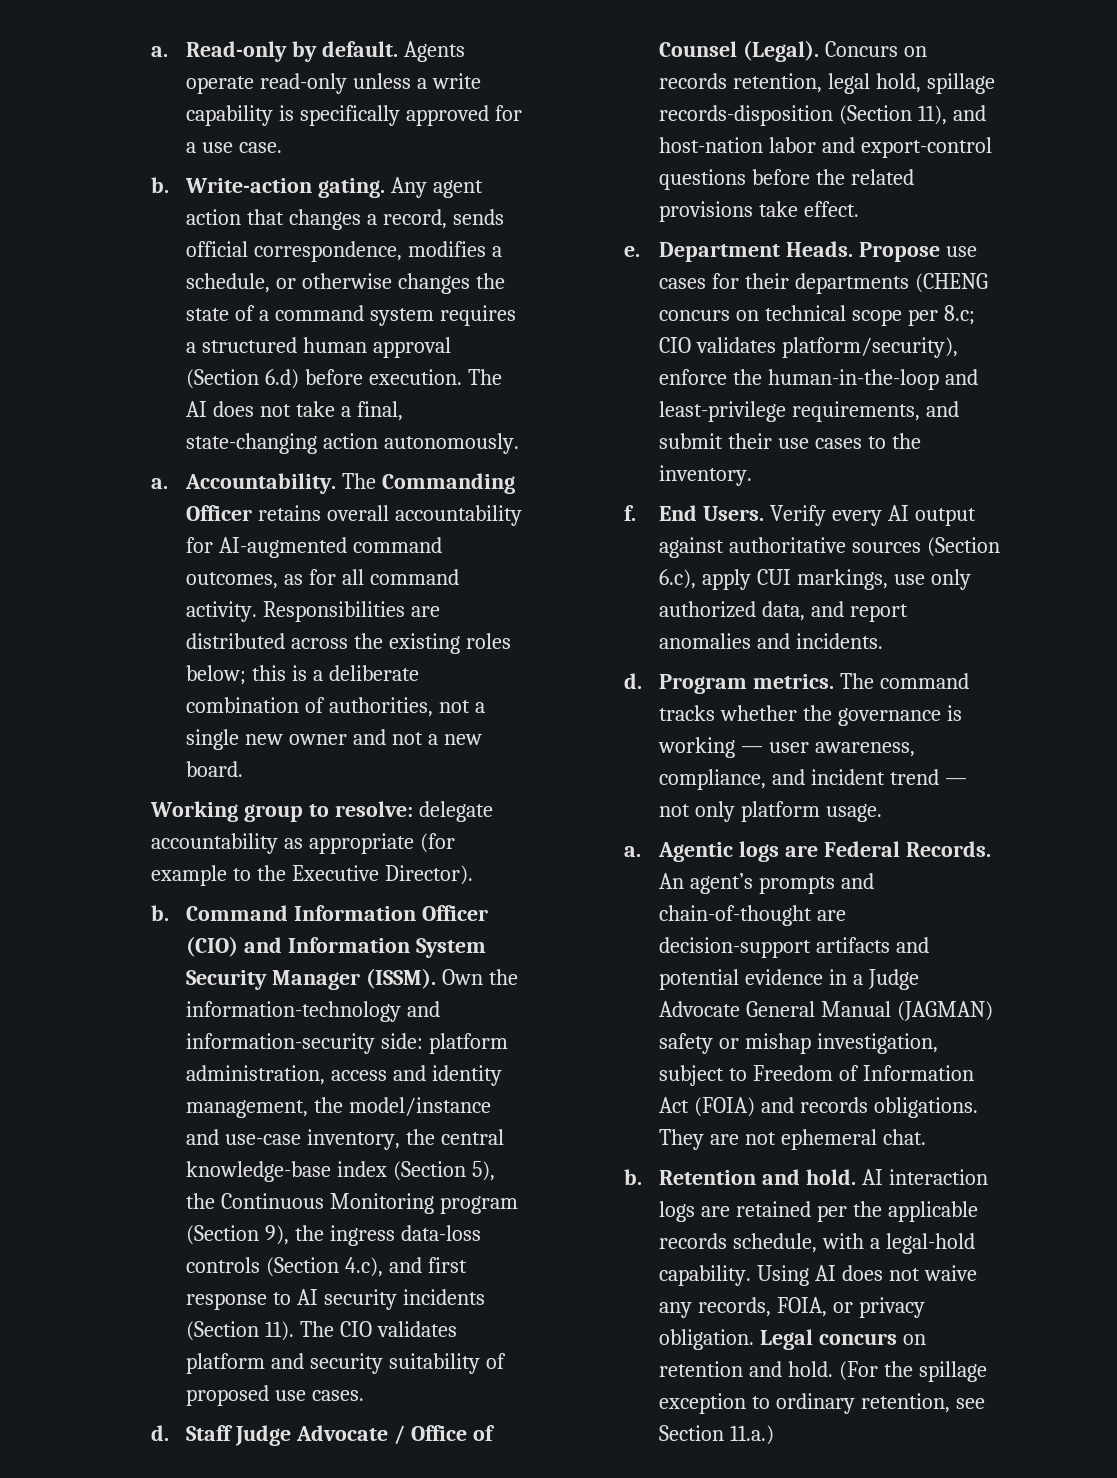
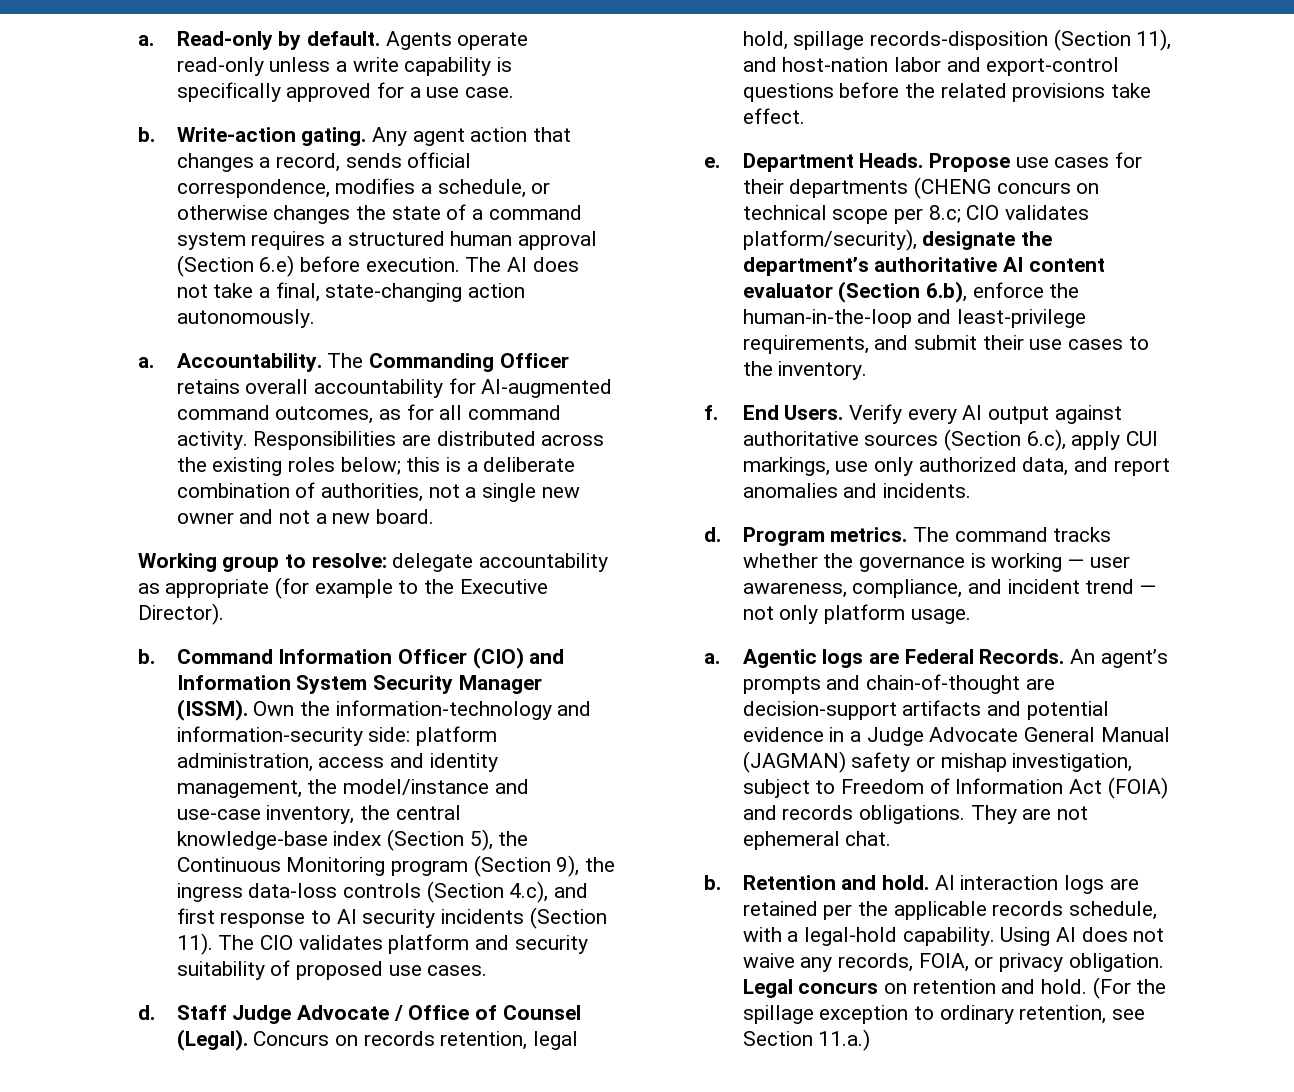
[264,369,299,389] 6.d) -> [259,255,295,277] 6.e)
(958, 347) none -> [922,231,1052,250] [742,257,1105,276] [742,281,967,303] designate the department’s authoritative AI content evaluator (Section 6.b),

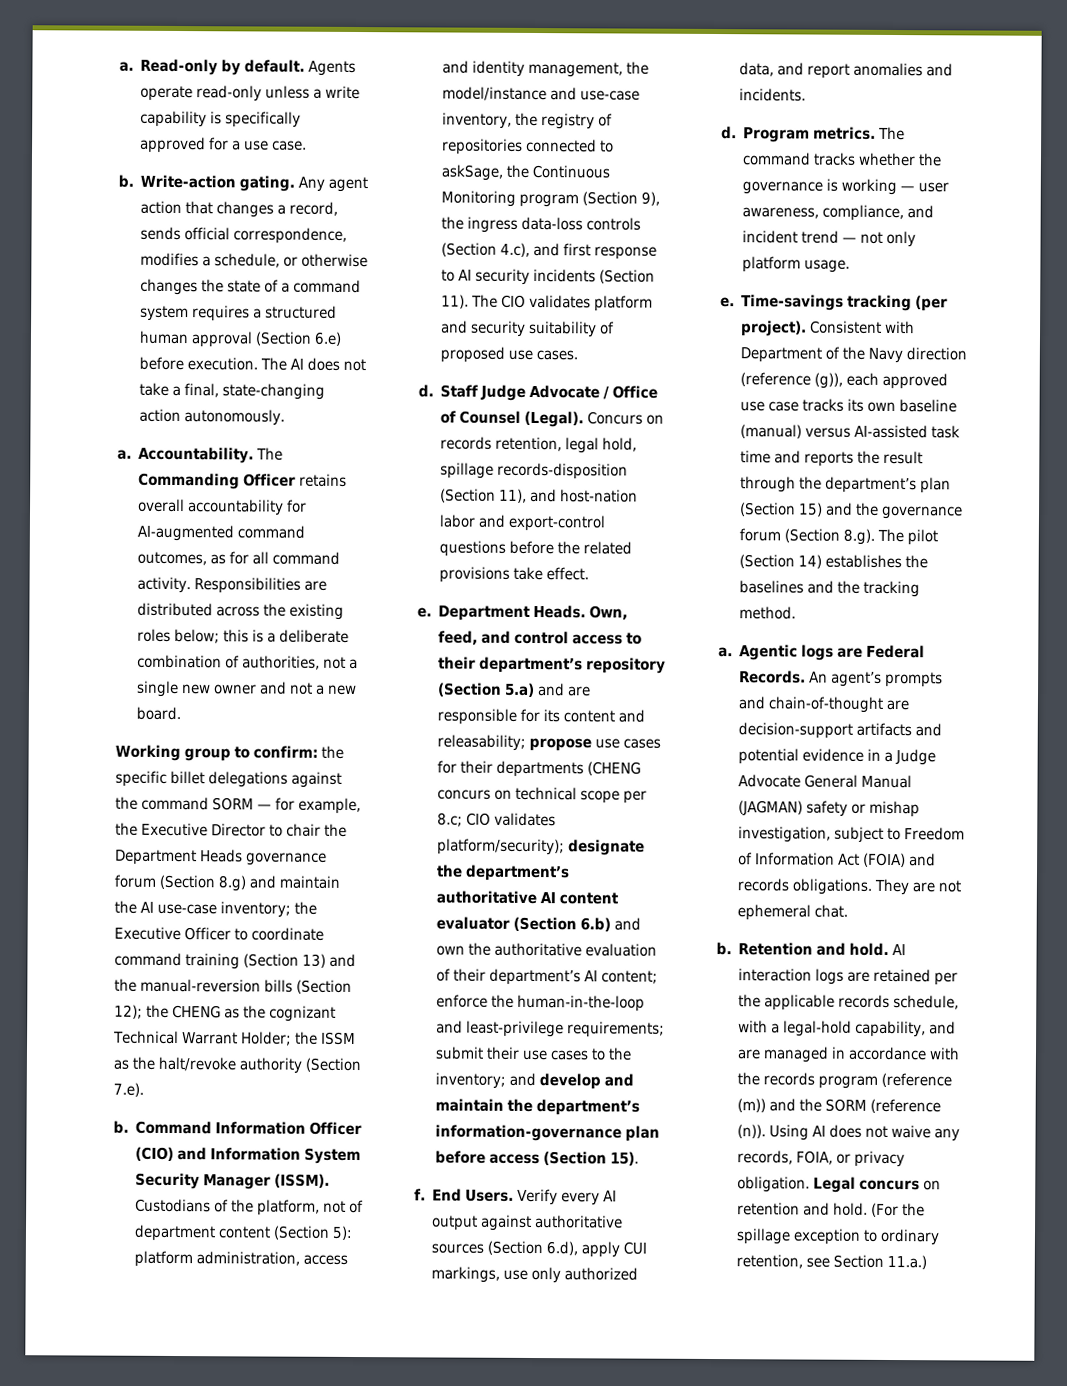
[311,553,609,572] [137,577,548,599] [137,603,224,625] resolve: delegate accountability as appropriate (for example to the Executive Director). -> [252,745,344,759] [114,770,342,788] [114,796,361,815] [114,822,347,837] [114,849,327,866] [113,874,340,892] [113,900,317,918] [113,926,324,941] [113,952,356,970] [113,978,352,994] [113,1004,336,1022] [112,1030,356,1046] [112,1056,361,1074] [112,1082,144,1097] confirm: the specific billet delegations against the command SORM — for example, the Executive Director to chair the Department Heads governance forum (Section 8.g) and maintain the AI use-case inventory; the Executive Officer to coordinate command training (Section 13) and the manual-reversion bills (Section 12); the CHENG as the cognizant Technical Warrant Holder; the ISSM as the halt/revoke authority (Section 7.e).
[253,700,592,720] [176,726,411,746] Own the information-technology and information-security side: -> [135,1198,365,1216] [134,1224,354,1242] Custodians of the platform, not of department content (Section 5):
[395,805,461,820] [176,829,493,851] central knowledge-base index (Section 5), -> [541,113,614,130] [442,138,615,155] [441,164,504,181] registry of repositories connected to askSage,
[928,153,1010,172] Propose -> [589,605,629,621] [438,630,643,646] [438,656,667,674] [437,682,592,698] [437,708,646,725] [437,734,593,752] Own, feed, and control access to their department’s repository (Section 5.a) and are responsible for its content and releasability; propose
[742,229,917,251] platform/security), -> [437,838,566,856] platform/security);
[925,281,967,303] 6.b), -> [580,917,642,932] [436,942,658,957] [436,968,659,986] 6.b) and own the authoritative evaluation of their department’s AI content;
[742,335,909,354] requirements, and -> [567,1021,666,1038] requirements;
[778,361,868,380] inventory. -> [435,1072,635,1090] [435,1098,641,1116] [435,1124,661,1142] [435,1150,640,1166] inventory; and develop and maintain the department’s information-governance plan before access (Section 15).
[1026,429,1066,451] 6.c), -> [546,1241,579,1256] 6.d),
(971, 616) none -> [719,294,949,312] [740,320,916,337] [740,346,968,364] [740,372,949,390] [740,398,958,413] [740,424,961,439] [740,450,924,467] [740,476,952,494] [739,502,964,520] [739,528,939,546] [739,554,929,569] [739,580,921,598] [739,606,797,620] // e. Time-savings tracking (per project). Consistent with Department of the Navy direction (reference (g)), each approved use case tracks its own baseline (manual) versus AI-assisted task time and reports the result through the department’s plan (Section 15) and the governance forum (Section 8.g). The pilot (Section 14) establishes the baselines and the tracking method.
[902,927,995,946] capability. -> [855,1020,957,1038] [737,1046,961,1063] [737,1072,953,1089] [737,1098,942,1114] [737,1124,767,1139] capability, and are managed in accordance with the records program (reference (m)) and the SORM (reference (n)).

